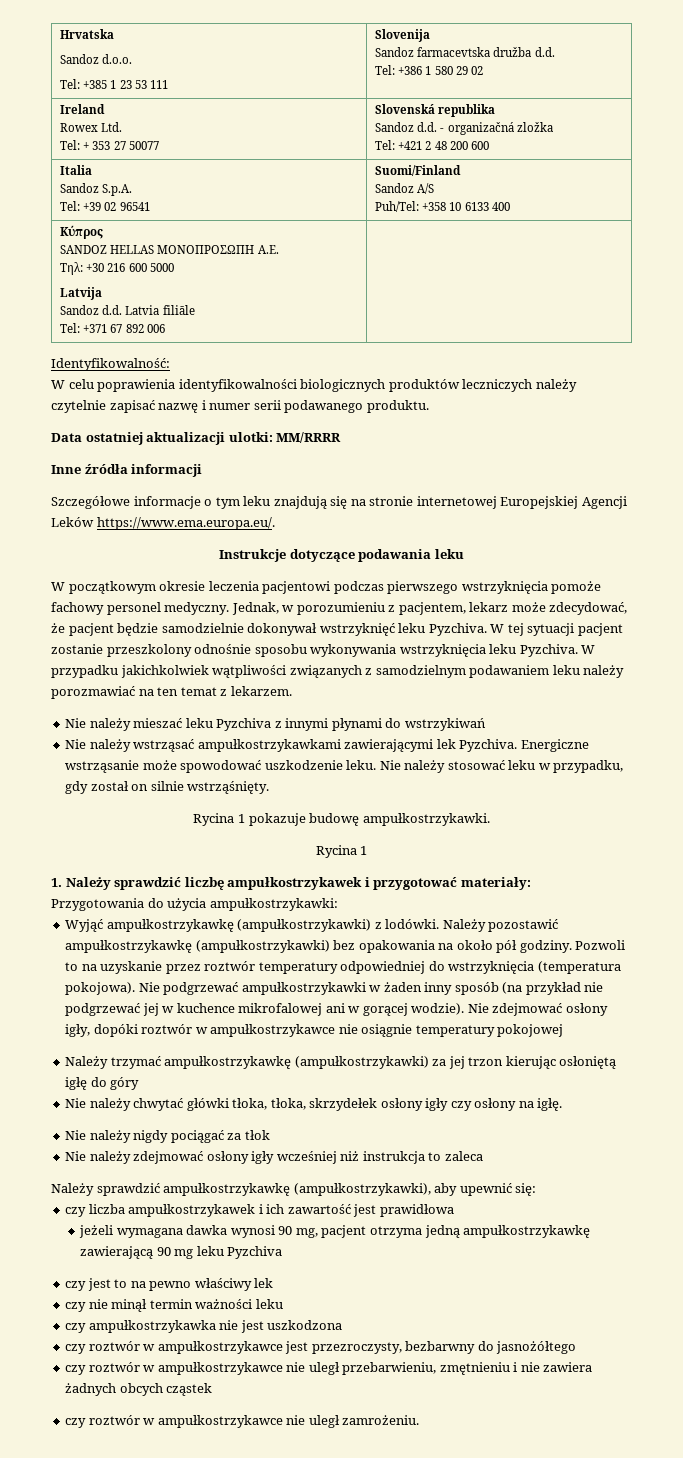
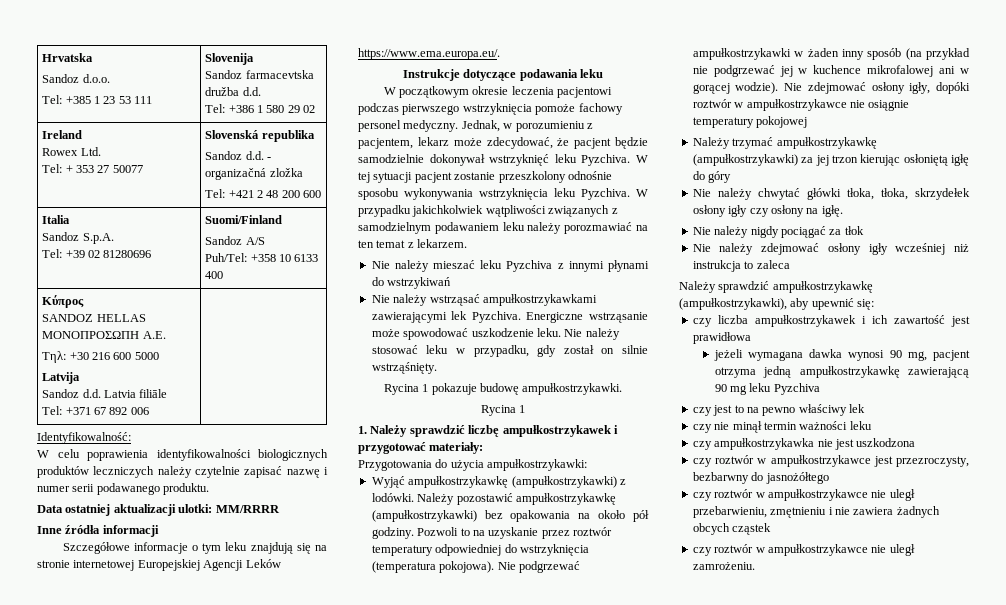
[119,202,150,211] 96541 -> [103,250,152,258] 81280696

